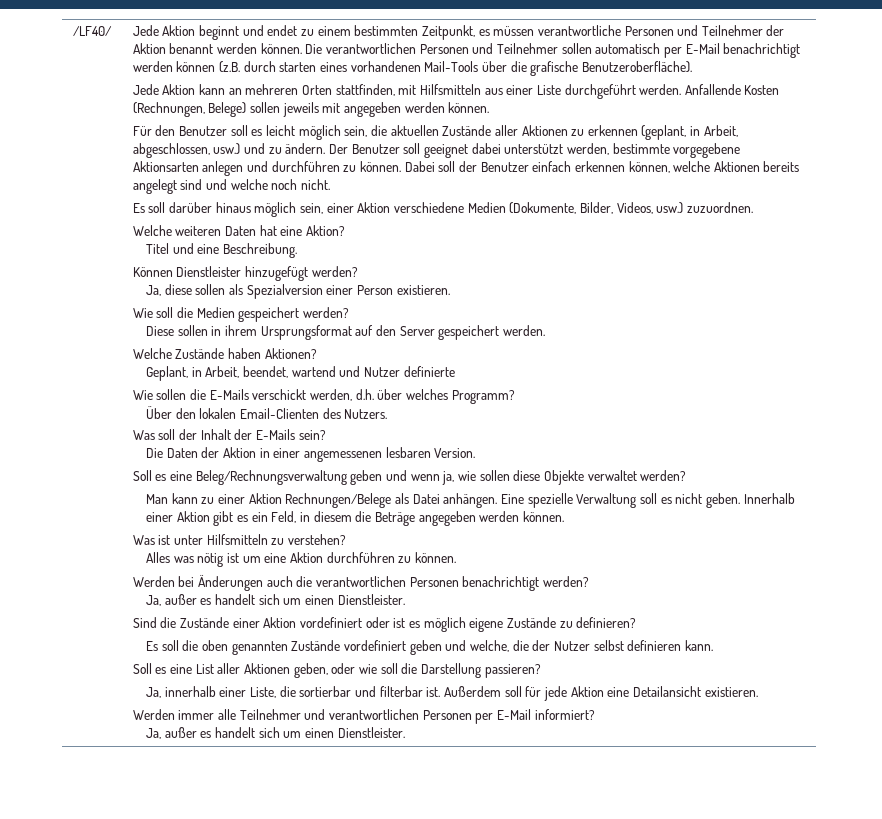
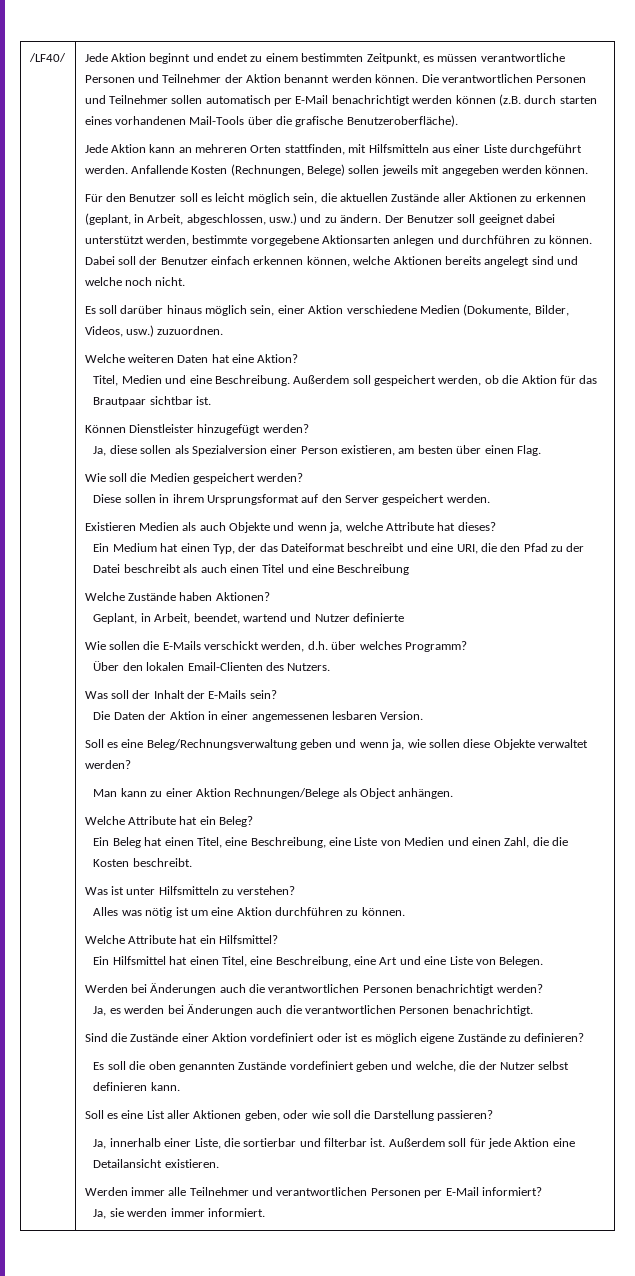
[146,243,170,254] Titel -> [93,375,162,386] Titel, Medien
(298, 250) none -> [293,375,598,386] [93,396,212,407] Außerdem soll gespeichert werden, ob die Aktion für das Brautpaar sichtbar ist.
[396,285,450,295] existieren. -> [341,445,541,456] existieren, am besten über einen Flag.
(545, 330) none -> [84,522,496,533] [93,543,585,554] [93,564,410,575] // Existieren Medien als auch Objekte und wenn ja, welche Attribute hat dieses? // Ein Medium hat einen Typ, der das Dateiformat beschreibt und eine URI, die den Pfad zu der Datei beschreibt als auch einen Titel und eine Beschreibung
[412,494,440,504] Datei -> [360,788,397,799] Object
[500,493,795,508] [146,511,564,526] Eine spezielle Verwaltung soll es nicht geben. Innerhalb einer Aktion gibt es ein Feld, in diesem die Beträge angegeben werden können. -> [84,816,254,827] [93,837,569,848] [93,858,192,867] // Welche Attribute hat ein Beleg? // Ein Beleg hat einen Titel, eine Beschreibung, eine Liste von Medien und einen Zahl, die die Kosten beschreibt.
(456, 557) none -> [84,935,279,944] [93,956,544,967] // Welche Attribute hat ein Hilfsmittel? // Ein Hilfsmittel hat einen Titel, eine Beschreibung, eine Art und eine Liste von Belegen.
[164,594,405,605] außer es handelt sich um einen Dienstleister. -> [109,1004,533,1016] es werden bei Änderungen auch die verantwortlichen Personen benachrichtigt.
[164,727,405,738] außer es handelt sich um einen Dienstleister. -> [109,1208,265,1217] sie werden immer informiert.

